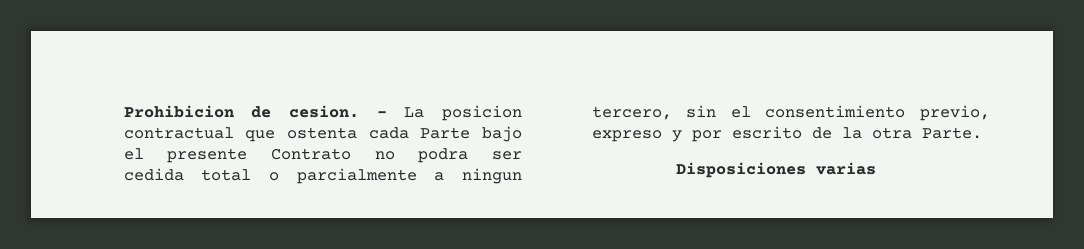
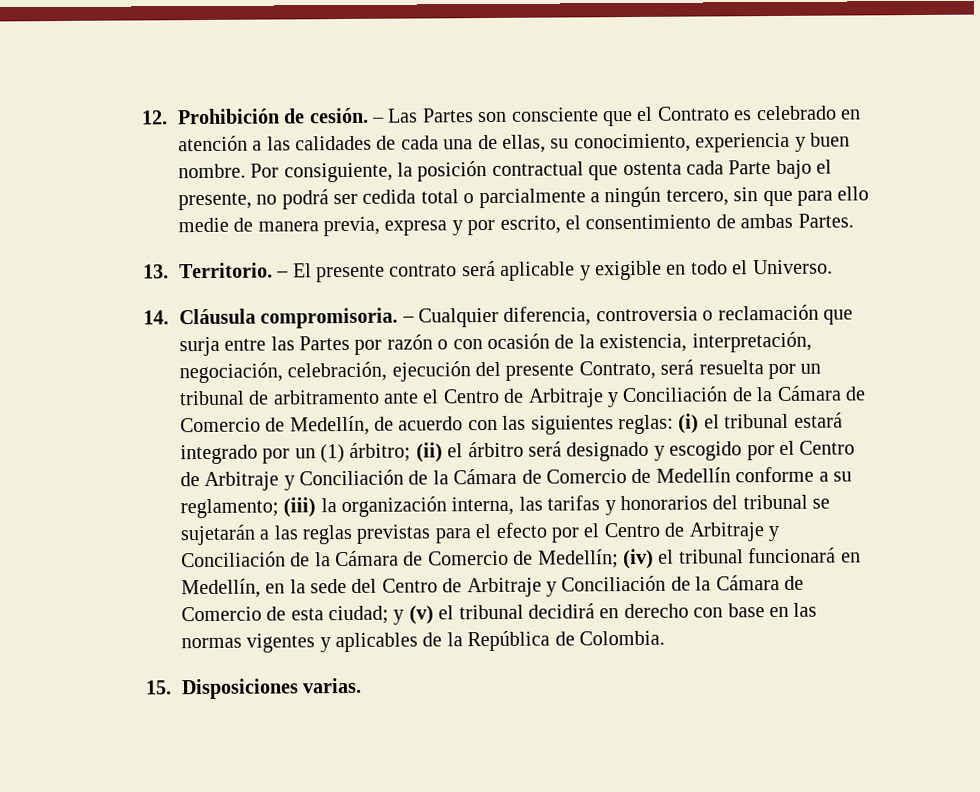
[123,105,522,121] Prohibicion de cesion. – La posicion -> [140,105,861,127] [177,132,850,153] [177,161,488,183] 12. Prohibición de cesión. – Las Partes son consciente que el Contrato es celebrado en atención a las calidades de cada una de ellas, su conocimiento, experiencia y buen nombre. Por consiguiente, la posición
[167,148,469,163] presente Contrato no podra -> [177,189,329,211] presente, no podrá
[462,168,522,184] ningun -> [604,186,662,208] ningún
[730,105,990,121] [591,126,982,142] [676,162,876,178] el consentimiento previo, expreso y por escrito de la otra Parte. // Disposiciones varias -> [762,186,870,207] [177,213,854,237] [142,259,833,283] [142,304,853,329] [178,331,812,357] [178,359,822,384] [178,385,866,408] [179,412,843,436] [179,440,856,465] [179,466,852,491] [179,494,831,519] [179,522,780,546] [180,547,861,570] [180,574,804,599] [180,602,818,625] [180,630,665,653] [144,677,363,700] que para ello medie de manera previa, expresa y por escrito, el consentimiento de ambas Partes. // 13. Territorio. – El presente contrato será aplicable y exigible en todo el Universo. // 14. Cláusula compromisoria. – Cualquier diferencia, controversia o reclamación que surja entre las Partes por razón o con ocasión de la existencia, interpretación, negociación, celebración, ejecución del presente Contrato, será resuelta por un tribunal de arbitramento ante el Centro de Arbitraje y Conciliación de la Cámara de Comercio de Medellín, de acuerdo con las siguientes reglas: (i) el tribunal estará integrado por un (1) árbitro; (ii) el árbitro será designado y escogido por el Centro de Arbitraje y Conciliación de la Cámara de Comercio de Medellín conforme a su reglamento; (iii) la organización interna, las tarifas y honorarios del tribunal se sujetarán a las reglas previstas para el efecto por el Centro de Arbitraje y Conciliación de la Cámara de Comercio de Medellín; (iv) el tribunal funcionará en Medellín, en la sede del Centro de Arbitraje y Conciliación de la Cámara de Comercio de esta ciudad; y (v) el tribunal decidirá en derecho con base en las normas vigentes y aplicables de la República de Colombia. // 15. Disposiciones varias.

